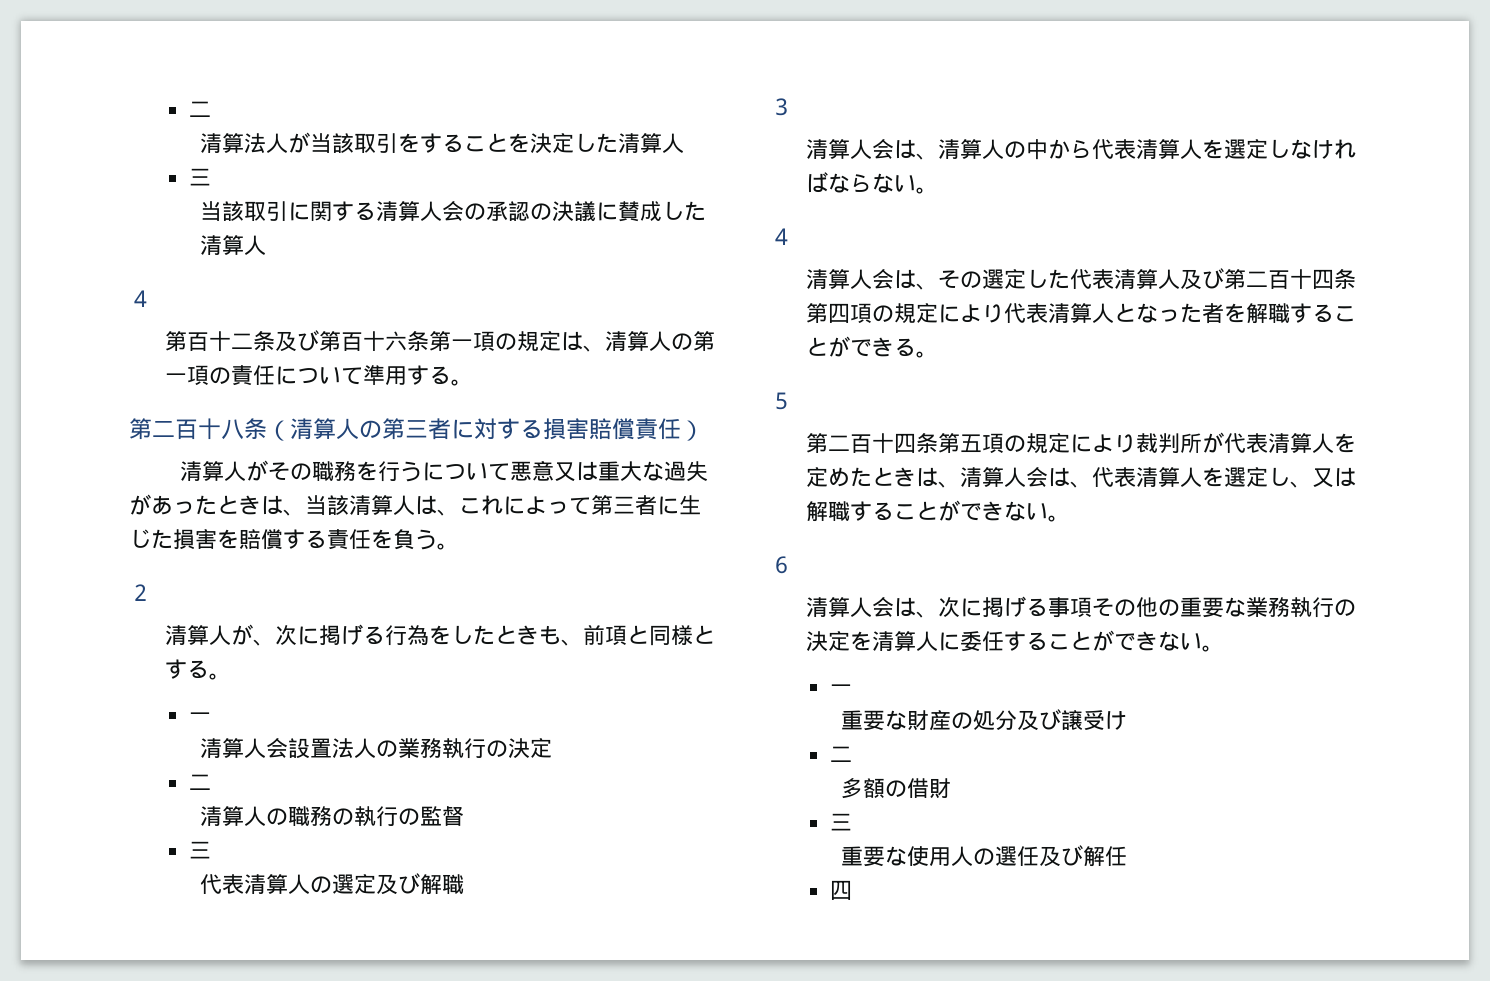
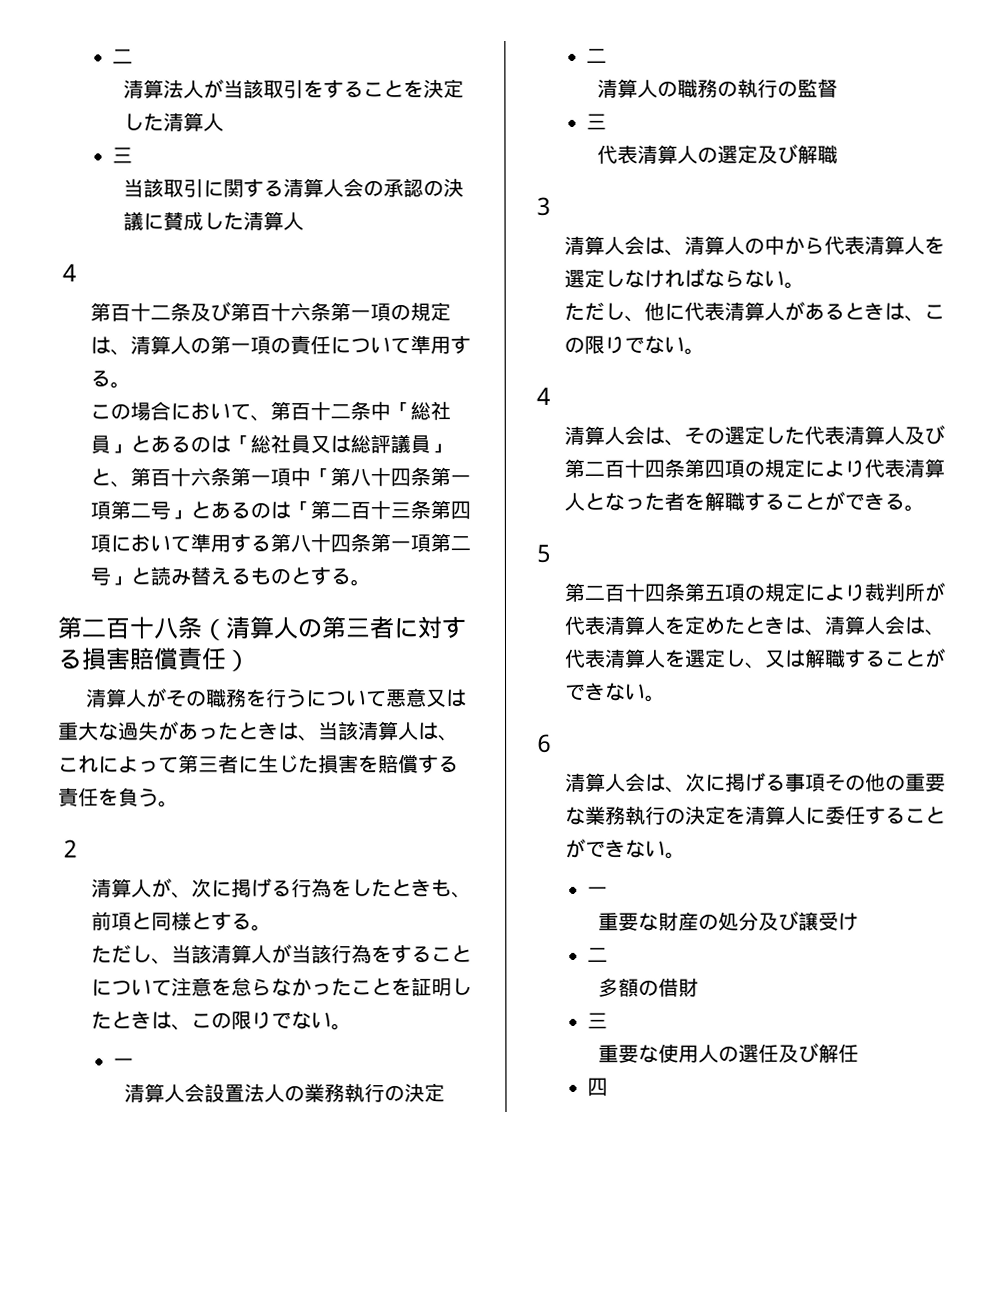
(473, 382) none -> [90,401,452,422] [90,434,452,454] [90,467,472,488] [90,500,472,520] [90,533,472,553] [90,566,372,587] // この場合において、第百十二条中「総社員」とあるのは「総社員又は総評議員」と、第百十六条第一項中「第八十四条第一項第二号」とあるのは「第二百十三条第四項において準用する第八十四条第一項第二号」と読み替えるものとする。
(231, 676) none -> [91,944,473,965] [91,977,473,997] [91,1011,353,1031] // ただし、当該清算人が当該行為をすることについて注意を怠らなかったことを証明したときは、この限りでない。
(938, 190) none -> [564,301,946,322] [564,335,706,355] // ただし、他に代表清算人があるときは、この限りでない。

